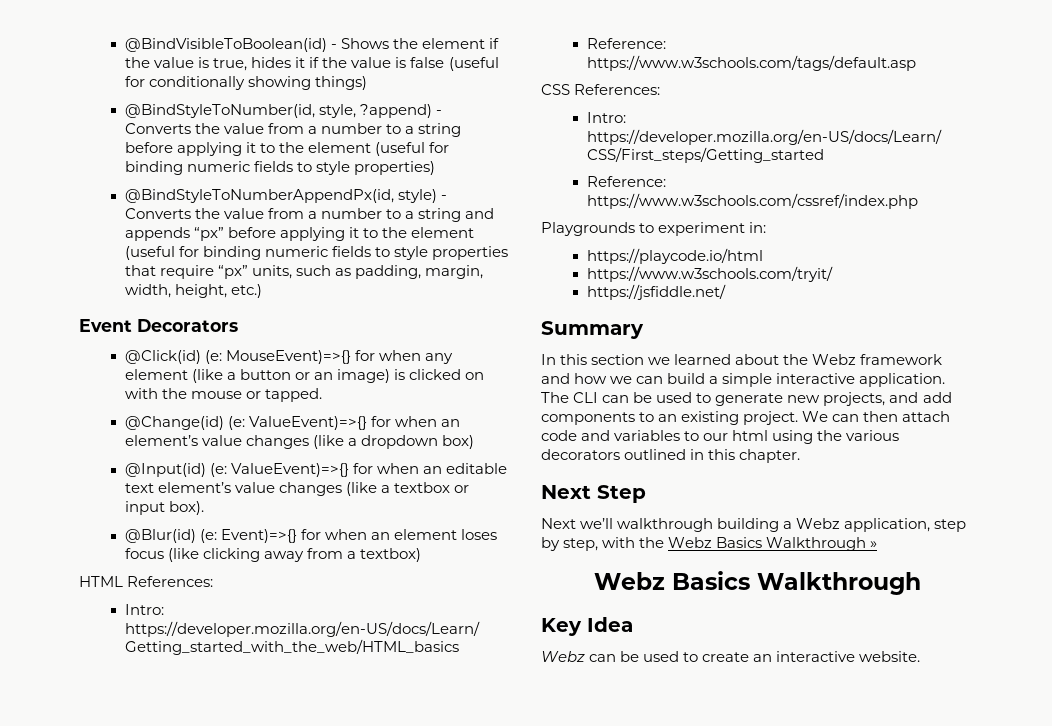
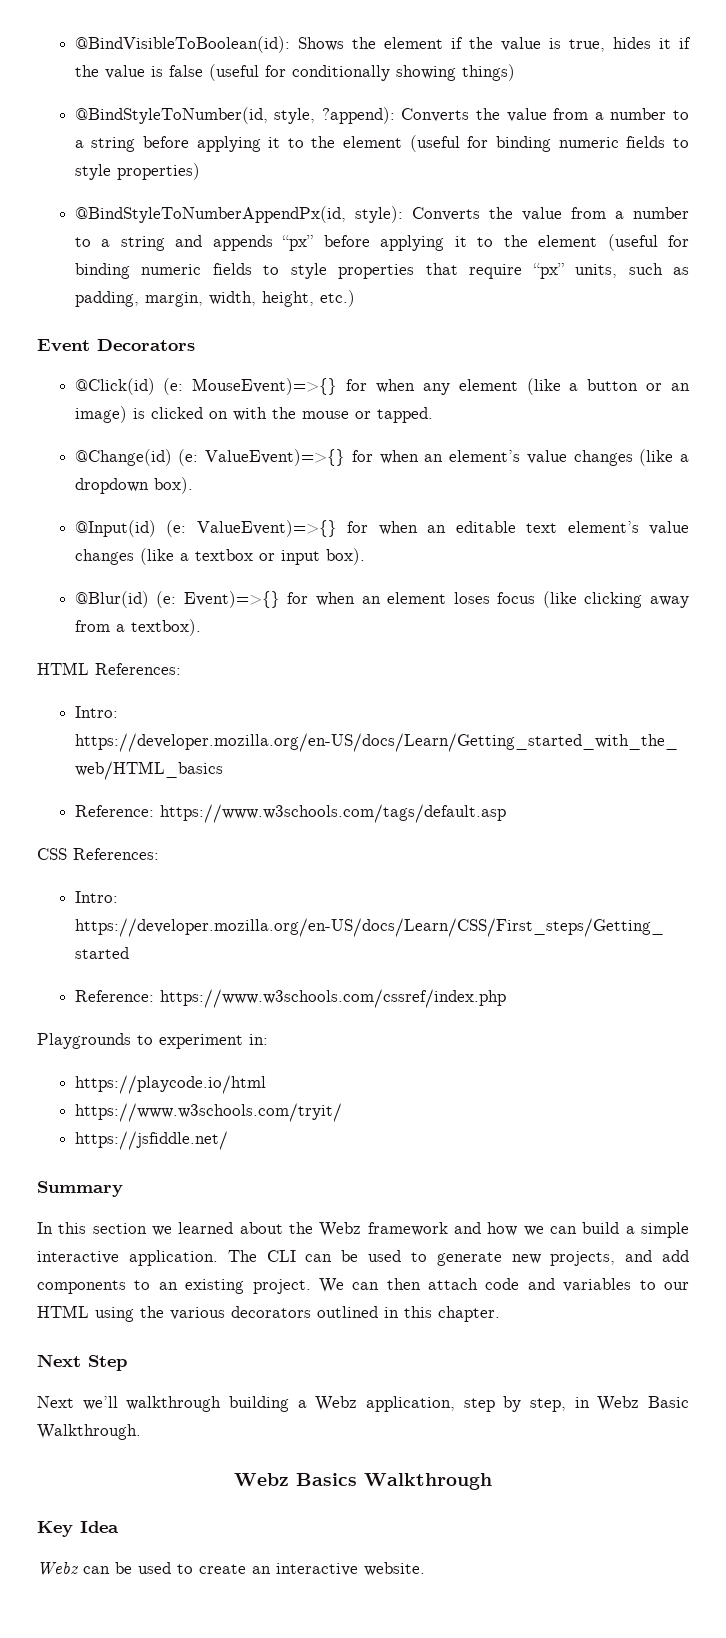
[124,38,338,52] @BindVisibleToBoolean(id) - -> [74,36,290,53] @BindVisibleToBoolean(id):
[360,104,443,118] ?append) - -> [321,107,395,124] ?append):
[398,189,448,203] style) - -> [354,206,403,223] style):
[442,435,475,449] box) -> [153,477,193,494] box).
[360,548,422,562] textbox) -> [130,619,201,636] textbox).
[732,430,769,441] html -> [37,1305,89,1318] HTML
[602,537,878,551] with the Webz Basics Walkthrough » -> [574,1396,689,1411] [37,1424,141,1440] in Webz Basic Walkthrough.

